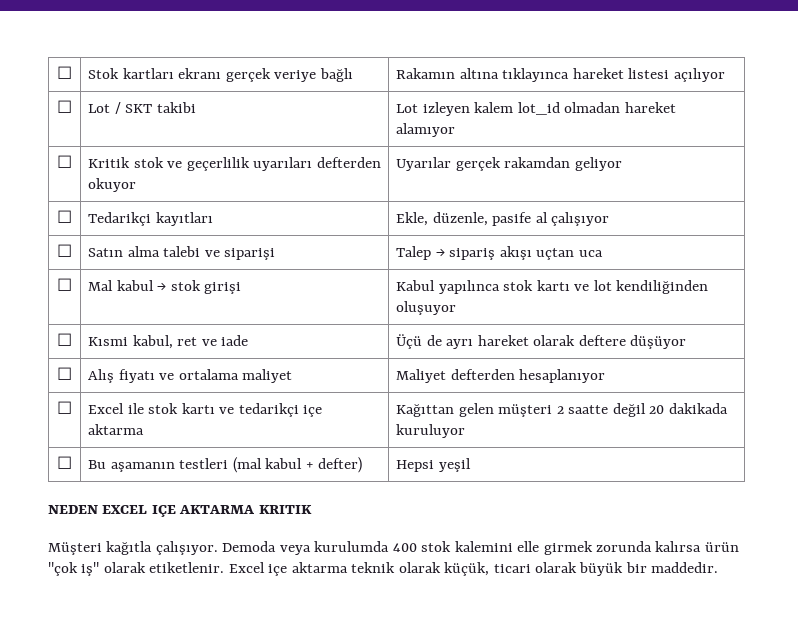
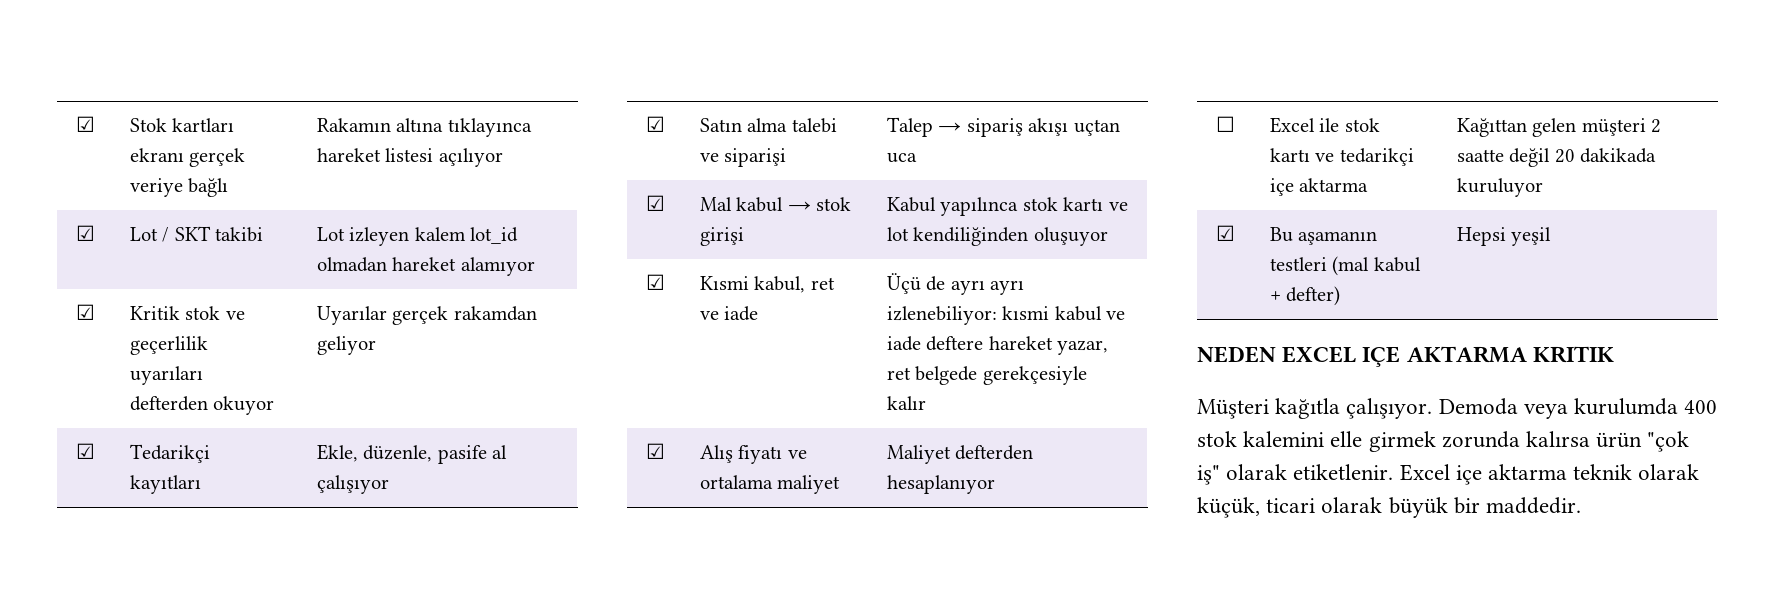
[57,66,72,79] ☐ -> [75,116,95,132] ☑
[57,100,72,113] ☐ -> [75,225,95,241] ☑
[57,155,72,168] ☐ -> [75,304,95,320] ☑
[57,210,72,223] ☐ -> [75,443,95,459] ☑
[57,244,72,257] ☐ -> [645,116,665,132] ☑
[57,278,72,291] ☐ -> [645,195,665,211] ☑
[57,333,72,346] ☐ -> [645,274,665,290] ☑
[477,335,687,349] [57,367,72,380] hareket olarak deftere düşüyor // ☐ -> [990,280,1025,295] [886,306,1126,325] [886,336,1109,355] [886,366,1087,385] [886,396,926,410] [645,443,665,459] ayrı izlenebiliyor: kısmi kabul ve iade deftere hareket yazar, ret belgede gerekçesiyle kalır // ☑
[57,456,72,469] ☐ -> [1215,225,1235,241] ☑

